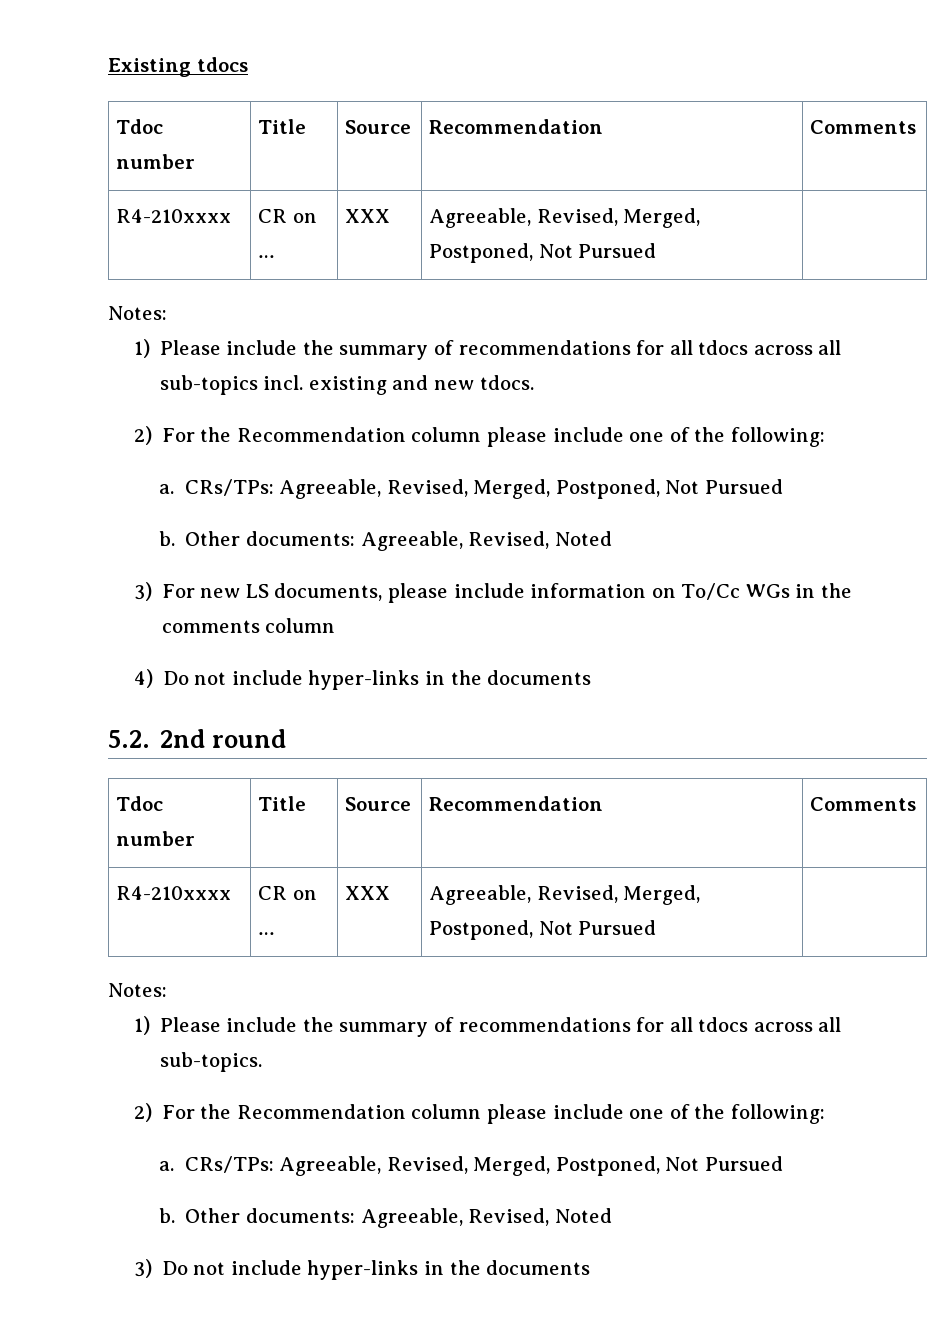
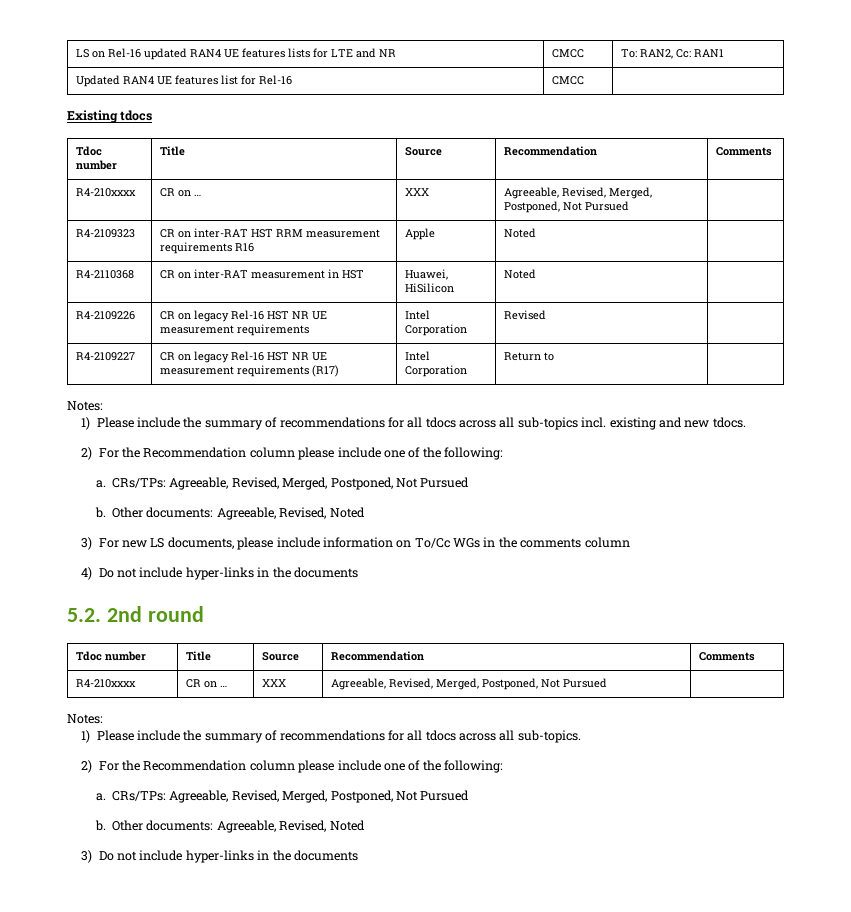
(108, 67) none -> [76,48,397,60] [552,49,585,58] [621,49,725,59] [76,75,293,87] [552,76,585,85] LS on Rel-16 updated RAN4 UE features lists for LTE and NR | CMCC | To: RAN2, Cc: RAN1 // Updated RAN4 UE features list for Rel-16 | CMCC | //
(657, 250) none -> [76,229,136,238] [160,228,381,238] [160,242,255,254] [405,228,436,240] [504,228,537,238] [76,270,135,279] [160,269,365,279] [405,269,449,280] [405,283,455,293] [504,269,537,279] [76,311,136,320] [160,310,328,322] [160,324,310,336] [405,310,431,320] [405,324,468,336] [504,310,547,320] [76,352,136,361] [160,351,328,363] [160,365,340,377] [405,351,431,361] [405,365,468,377] [504,352,555,361] // R4-2109323 | CR on inter-RAT HST RRM measurement requirements R16 | Apple | Noted | // R4-2110368 | CR on inter-RAT measurement in HST | Huawei, HiSilicon | Noted | // R4-2109226 | CR on legacy Rel-16 HST NR UE measurement requirements | Intel Corporation | Revised | // R4-2109227 | CR on legacy Rel-16 HST NR UE measurement requirements (R17) | Intel Corporation | Return to |

